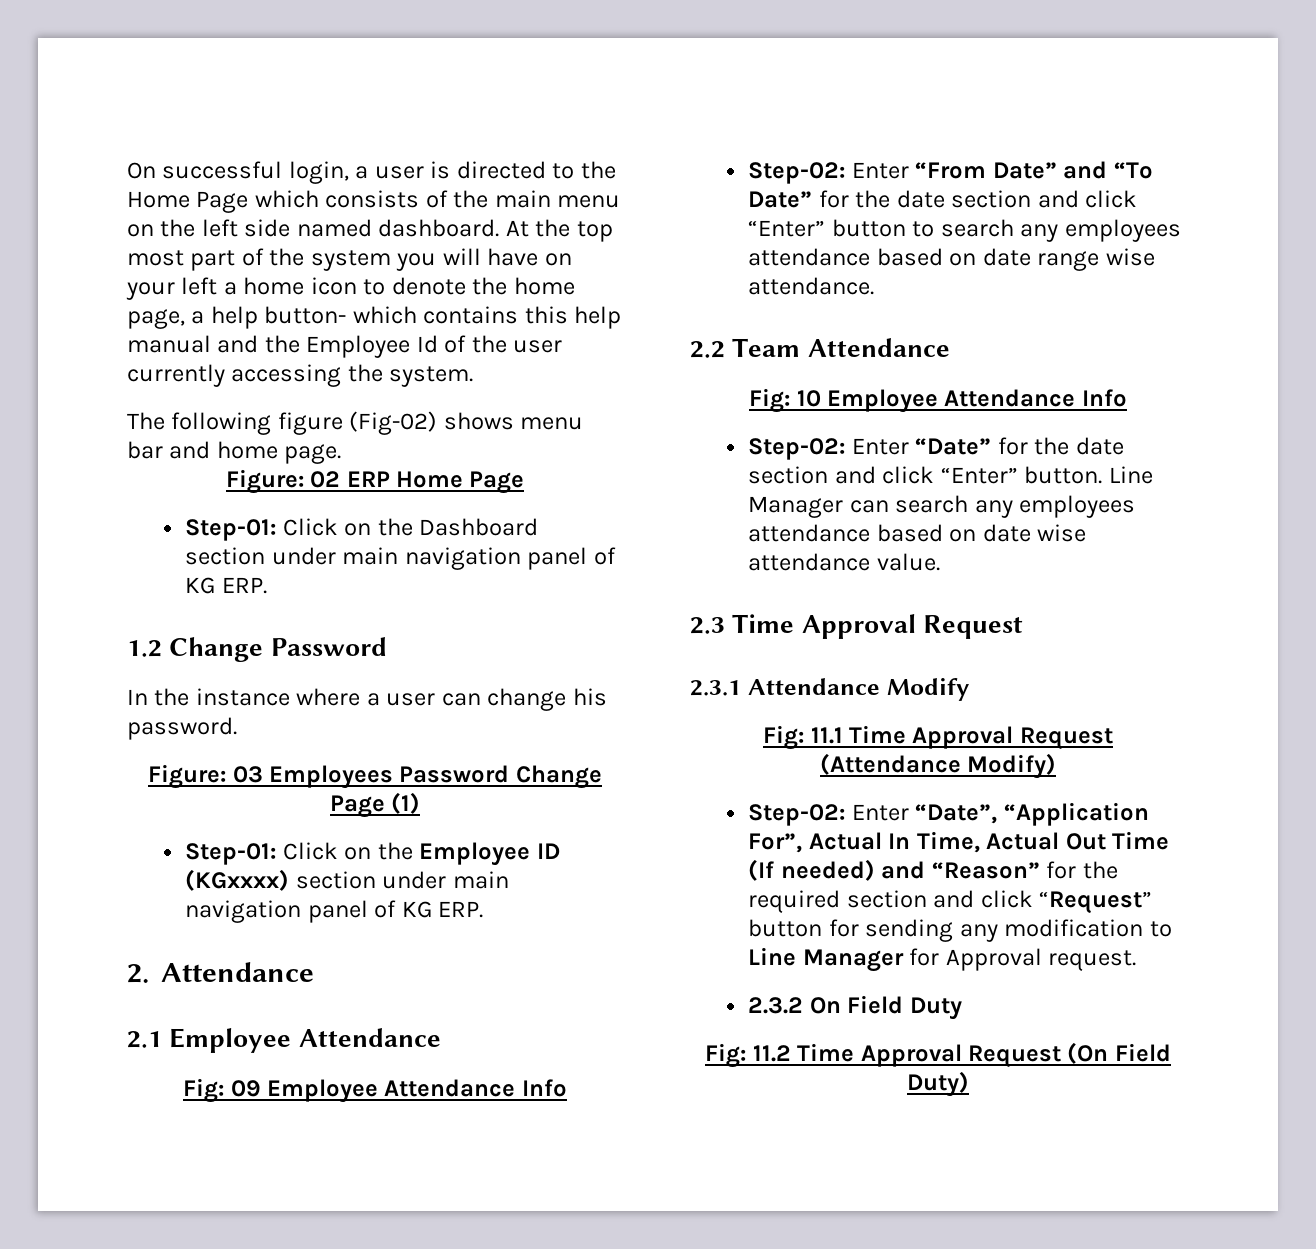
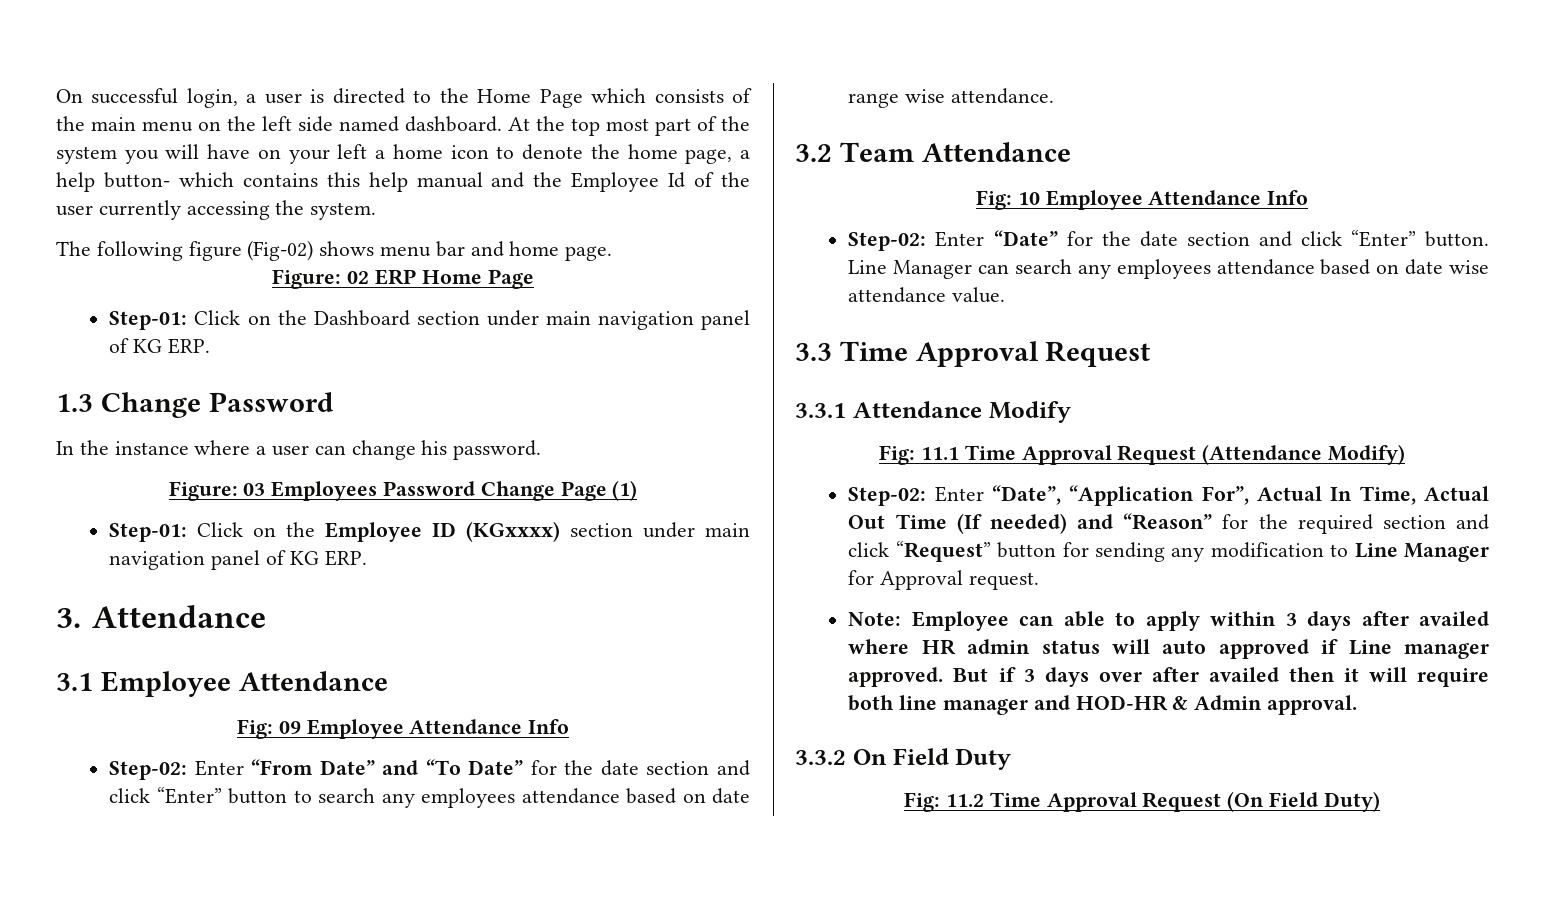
[127,640,162,657] 1.2 -> [56,394,93,412] 1.3
[127,962,314,983] [127,1031,162,1048] 2. Attendance // 2.1 -> [56,605,266,628] [56,673,93,691] 3. Attendance // 3.1
[690,341,725,358] 2.2 -> [795,144,832,162] 3.2
[690,617,725,634] 2.3 -> [795,343,832,361] 3.3
[690,680,741,696] 2.3.1 -> [795,403,846,418] 3.3.1
[748,997,804,1014] 2.3.2 -> [848,611,1489,631] [848,639,1489,659] [848,667,1489,687] [848,695,1358,715] [795,750,846,765] Note: Employee can able to apply within 3 days after availed where HR admin status will auto approved if Line manager approved. But if 3 days over after availed then it will require both line manager and HOD-HR & Admin approval. // 3.3.2

